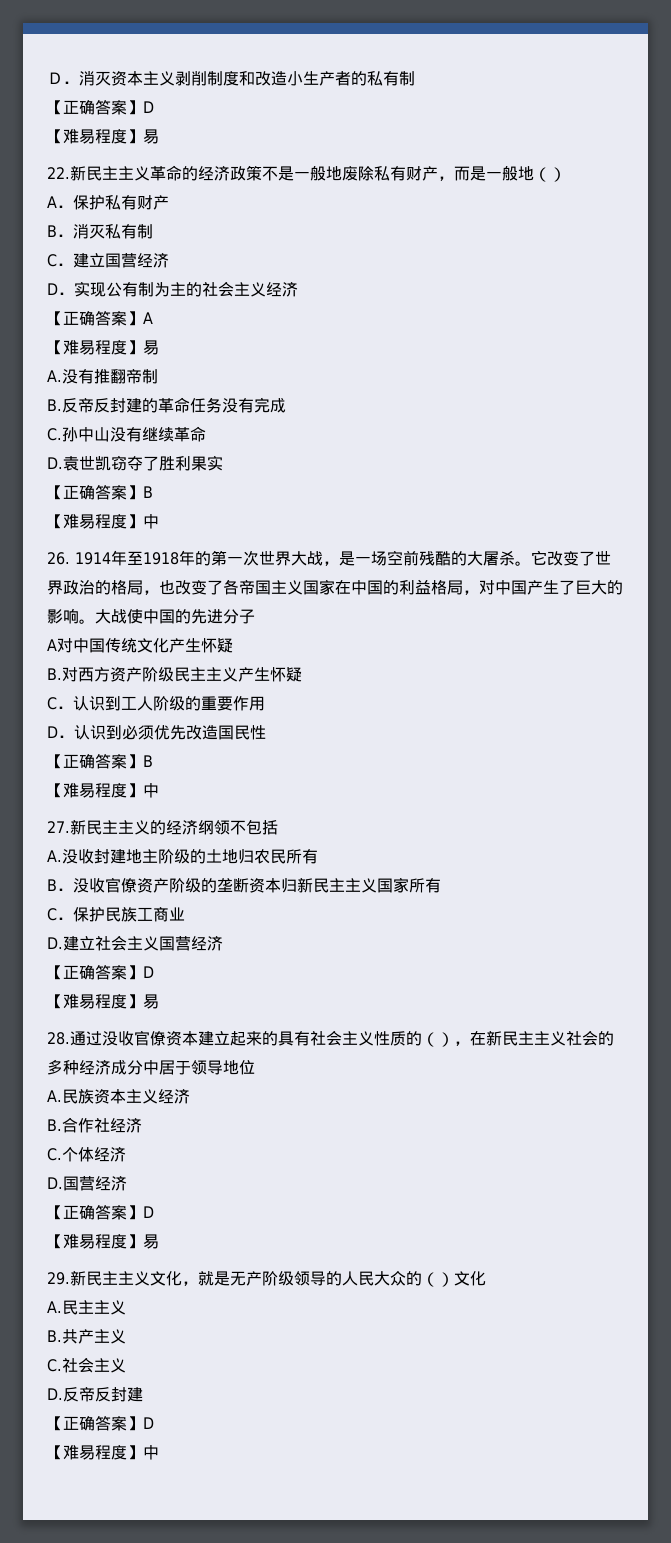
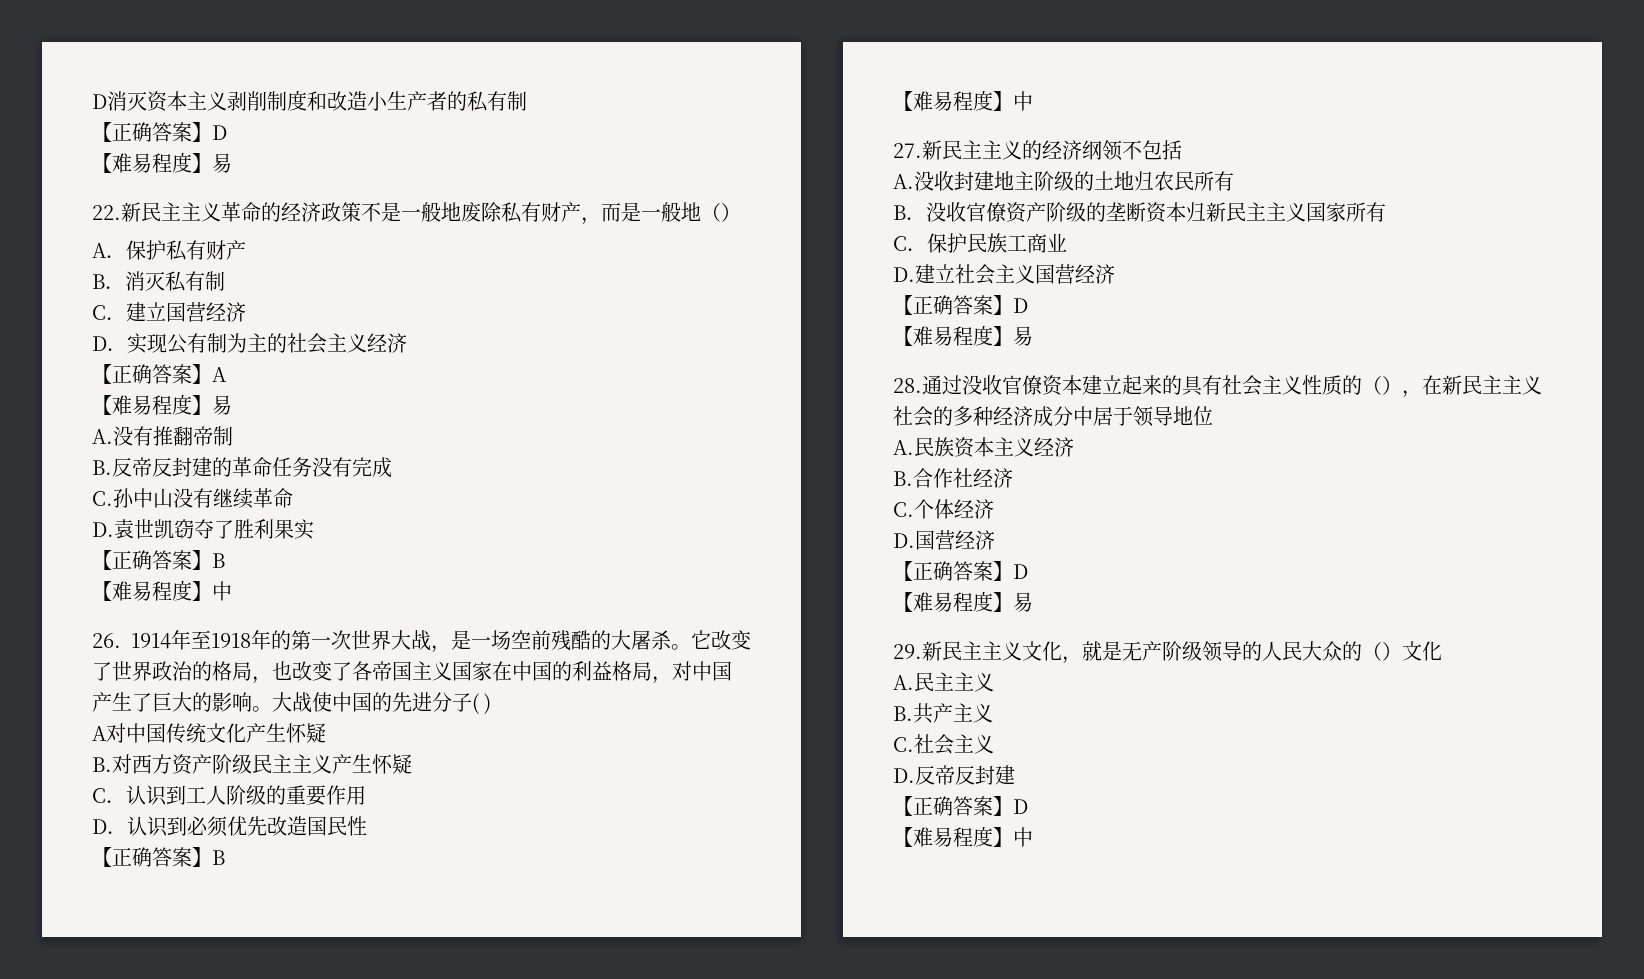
[47,72,79,84] Ｄ． -> [92,94,107,109] D
(255, 616) none -> [472,693,492,714] ( )

